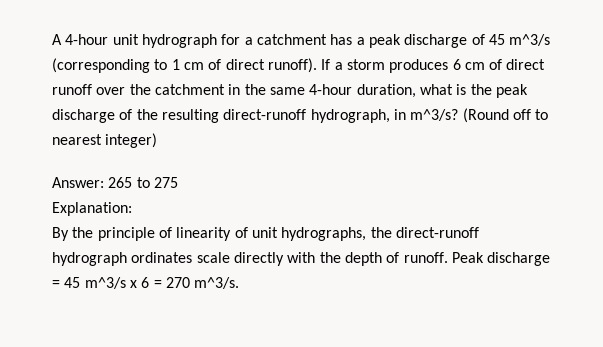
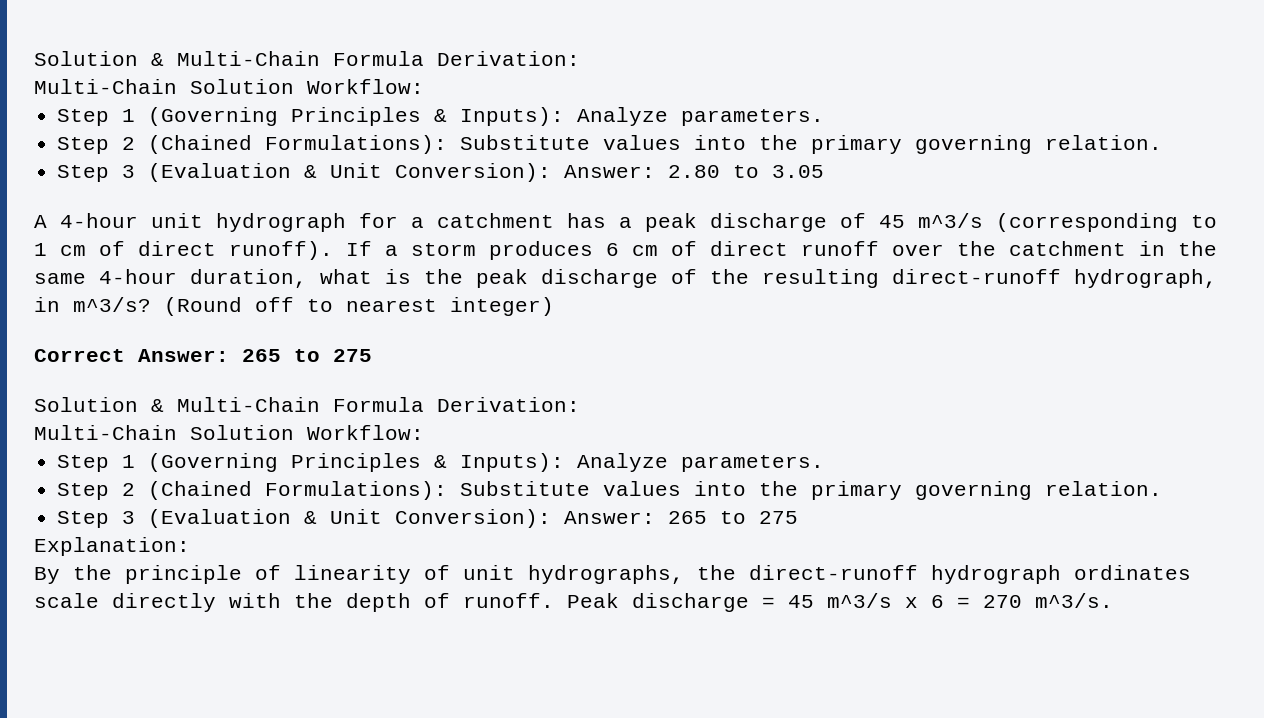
(52, 39) none -> [34,51,580,66] [34,79,424,94] [57,107,825,126] [57,135,1163,154] [57,163,825,182] Solution & Multi-Chain Formula Derivation: // Multi-Chain Solution Workflow: // Step 1 (Governing Principles & Inputs): Analyze parameters. // Step 2 (Chained Formulations): Substitute values into the primary governing relation. // Step 3 (Evaluation & Unit Conversion): Answer: 2.80 to 3.05 //
(158, 140) none -> [34,349,372,362] [34,397,580,412] [34,425,424,440] [57,453,825,472] [57,481,1163,500] [57,509,552,528] Correct Answer: 265 to 275 // Solution & Multi-Chain Formula Derivation: // Multi-Chain Solution Workflow: // Step 1 (Governing Principles & Inputs): Analyze parameters. // Step 2 (Chained Formulations): Substitute values into the primary governing relation. // Step 3 (Evaluation & Unit Conversion):

